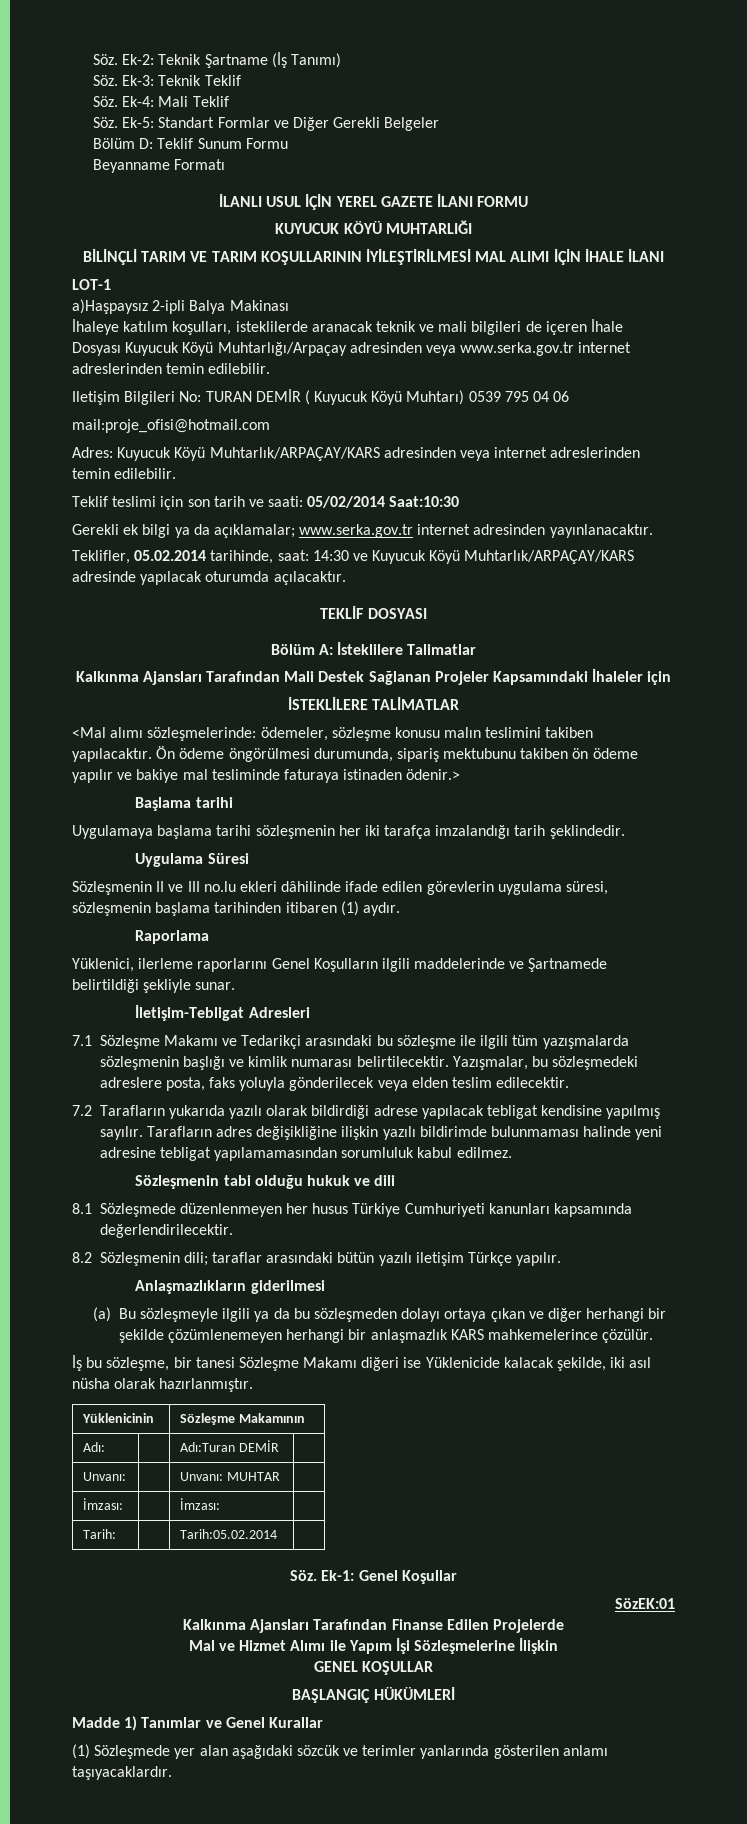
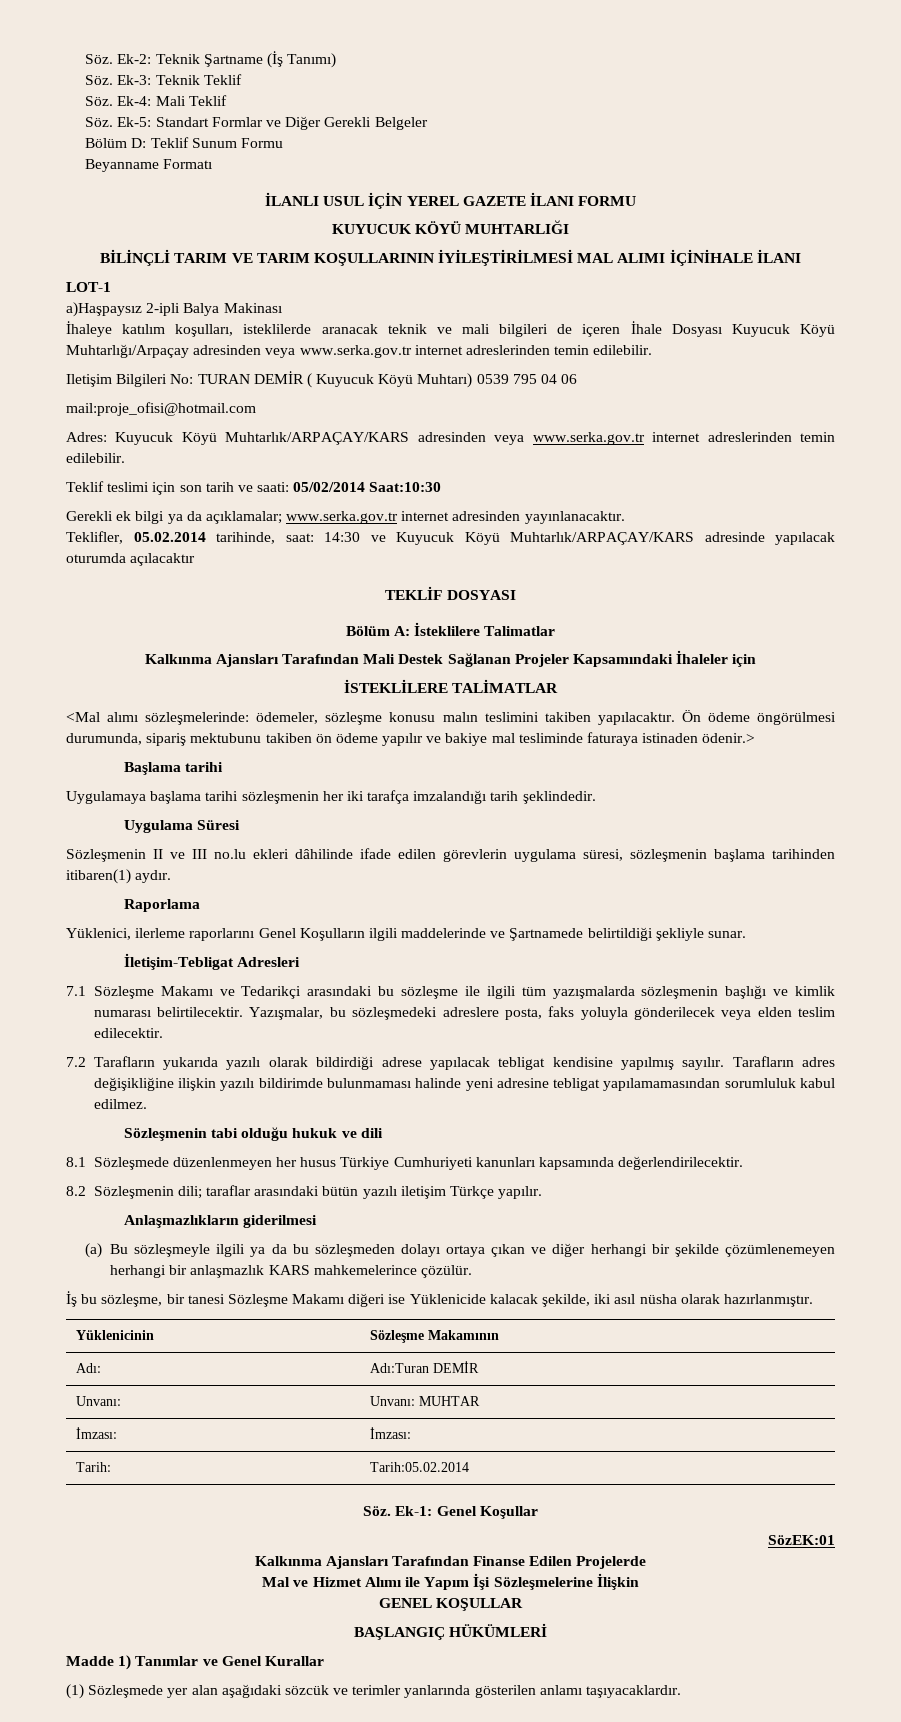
[553,248,624,265] İÇİN İHALE -> [669,249,753,266] İÇİNİHALE
(490, 455) none -> [532,432,645,445] www.serka.gov.tr
[273,571,346,585] açılacaktır. -> [130,553,196,566] açılacaktır
[285,901,359,916] itibaren (1) -> [66,869,131,884] itibaren(1)

